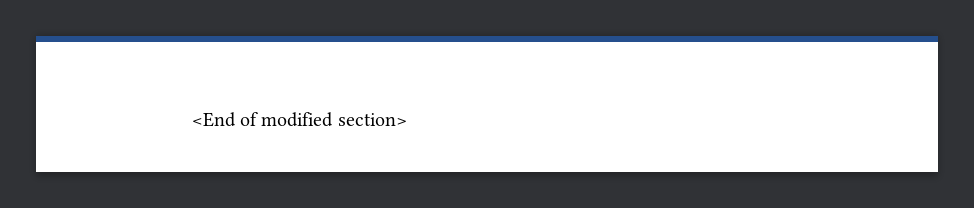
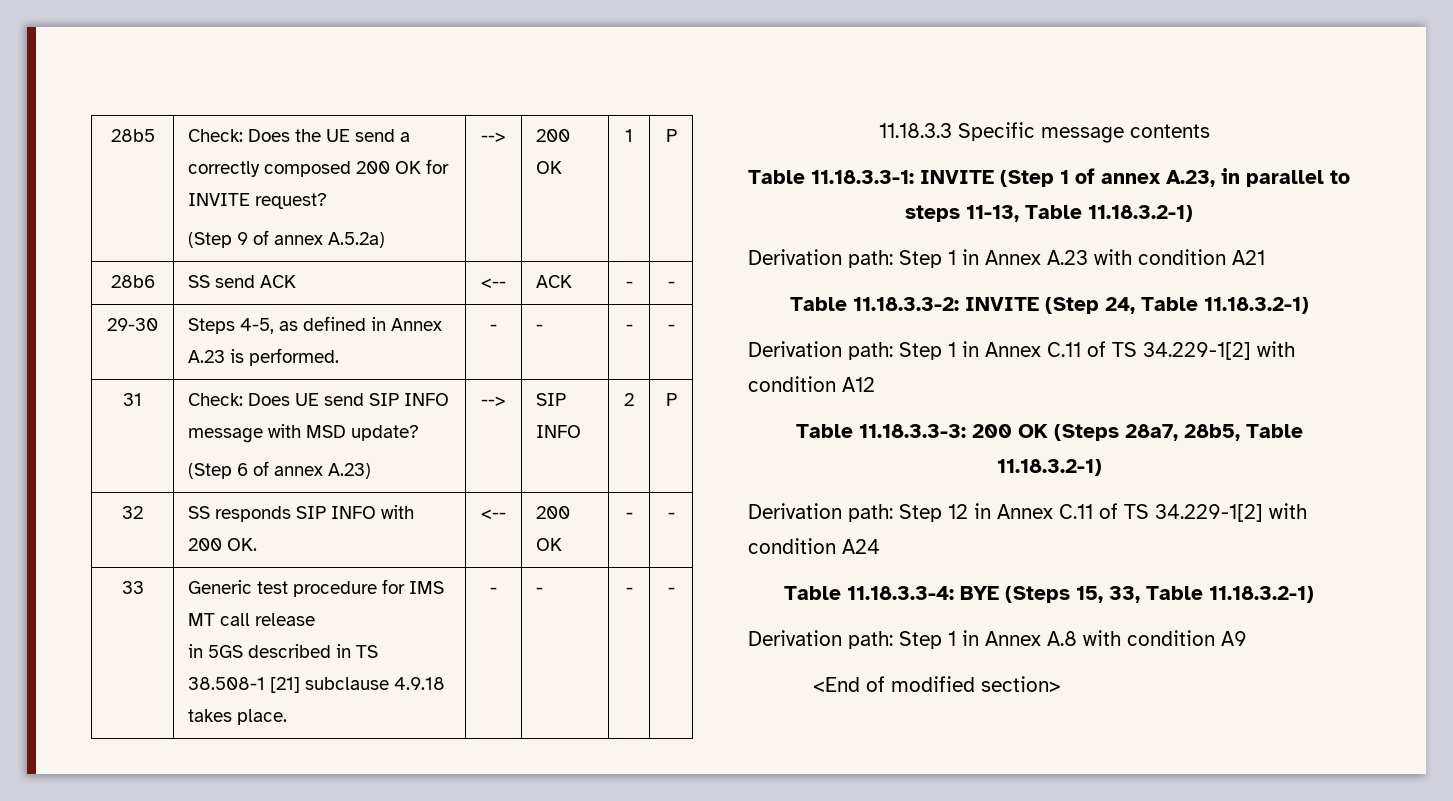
(191, 119) none -> [110,129,155,142] [188,129,411,142] [188,159,450,177] [188,193,328,209] [188,230,386,248] [481,132,506,142] [536,129,571,142] [536,161,563,174] [625,129,633,142] [665,129,677,142] [110,275,155,288] [188,275,297,288] [481,278,506,288] [536,275,573,288] [625,281,633,288] [667,281,675,288] [107,318,158,331] [188,316,443,334] [188,348,340,366] [490,324,497,331] [536,324,544,331] [625,324,633,331] [667,324,675,331] [123,393,142,406] [188,393,450,406] [188,424,420,443] [188,461,372,479] [481,396,506,406] [536,393,567,406] [536,425,582,438] [624,393,634,406] [665,393,677,406] [122,506,143,519] [188,505,415,522] [188,538,258,551] [481,509,506,519] [536,506,571,519] [536,538,563,551] [625,512,633,519] [667,512,675,519] [121,581,144,594] [188,579,445,597] [188,613,316,626] [188,644,379,658] [188,677,446,693] [188,709,288,725] [490,587,497,594] [536,587,544,594] [625,587,633,594] [667,587,675,594] [878,122,1210,143] [748,168,1350,187] [905,205,1193,222] [748,249,1265,268] [789,297,1309,314] [748,341,1295,360] [748,376,875,392] [795,424,1303,441] [996,459,1102,476] [748,503,1307,522] [748,538,880,554] [784,586,1314,603] [748,630,1247,649] 28b5 | Check: Does the UE send a correctly composed 200 OK for INVITE request? // (Step 9 of annex A.5.2a) | --> | 200 OK | 1 | P // 28b6 | SS send ACK | <-- | ACK | - | - // 29-30 | Steps 4-5, as defined in Annex A.23 is performed. | - | - | - | - // 31 | Check: Does UE send SIP INFO message with MSD update? // (Step 6 of annex A.23) | --> | SIP INFO | 2 | P // 32 | SS responds SIP INFO with 200 OK. | <-- | 200 OK | - | - // 33 | Generic test procedure for IMS MT call release // in 5GS described in TS 38.508-1 [21] subclause 4.9.18 takes place. | - | - | - | - // 11.18.3.3 Specific message contents // Table 11.18.3.3-1: INVITE (Step 1 of annex A.23, in parallel to steps 11-13, Table 11.18.3.2-1) // Derivation path: Step 1 in Annex A.23 with condition A21 // Table 11.18.3.3-2: INVITE (Step 24, Table 11.18.3.2-1) // Derivation path: Step 1 in Annex C.11 of TS 34.229-1[2] with condition A12 // Table 11.18.3.3-3: 200 OK (Steps 28a7, 28b5, Table 11.18.3.2-1) // Derivation path: Step 12 in Annex C.11 of TS 34.229-1[2] with condition A24 // Table 11.18.3.3-4: BYE (Steps 15, 33, Table 11.18.3.2-1) // Derivation path: Step 1 in Annex A.8 with condition A9 //

